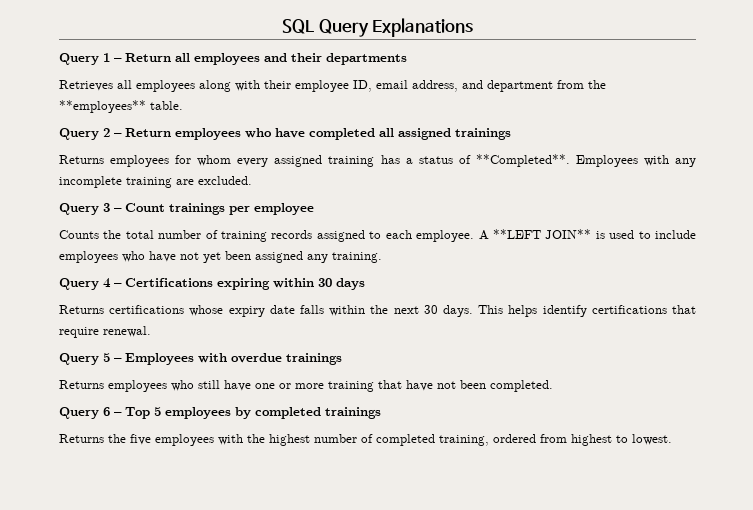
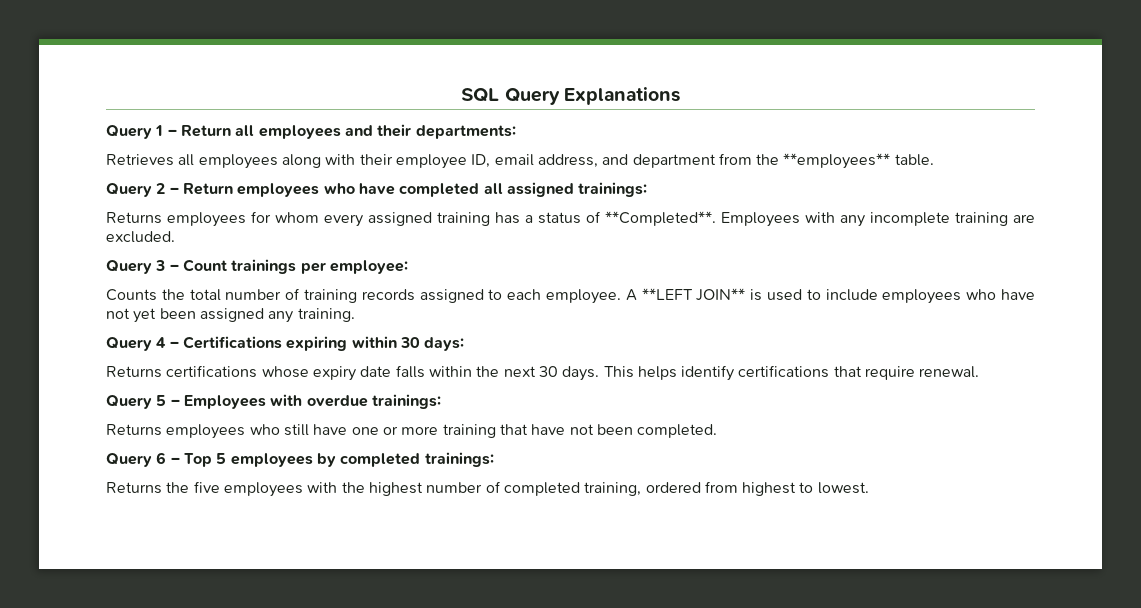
[326,53,407,65] departments -> [415,125,516,139] departments:
[455,128,511,140] trainings -> [578,182,648,197] trainings:
[254,203,314,215] employee -> [329,260,408,274] employee:
[336,278,365,290] days -> [424,337,465,351] days:
[286,353,342,365] trainings -> [371,394,441,409] trainings:
[325,407,381,419] trainings -> [424,452,494,467] trainings:

